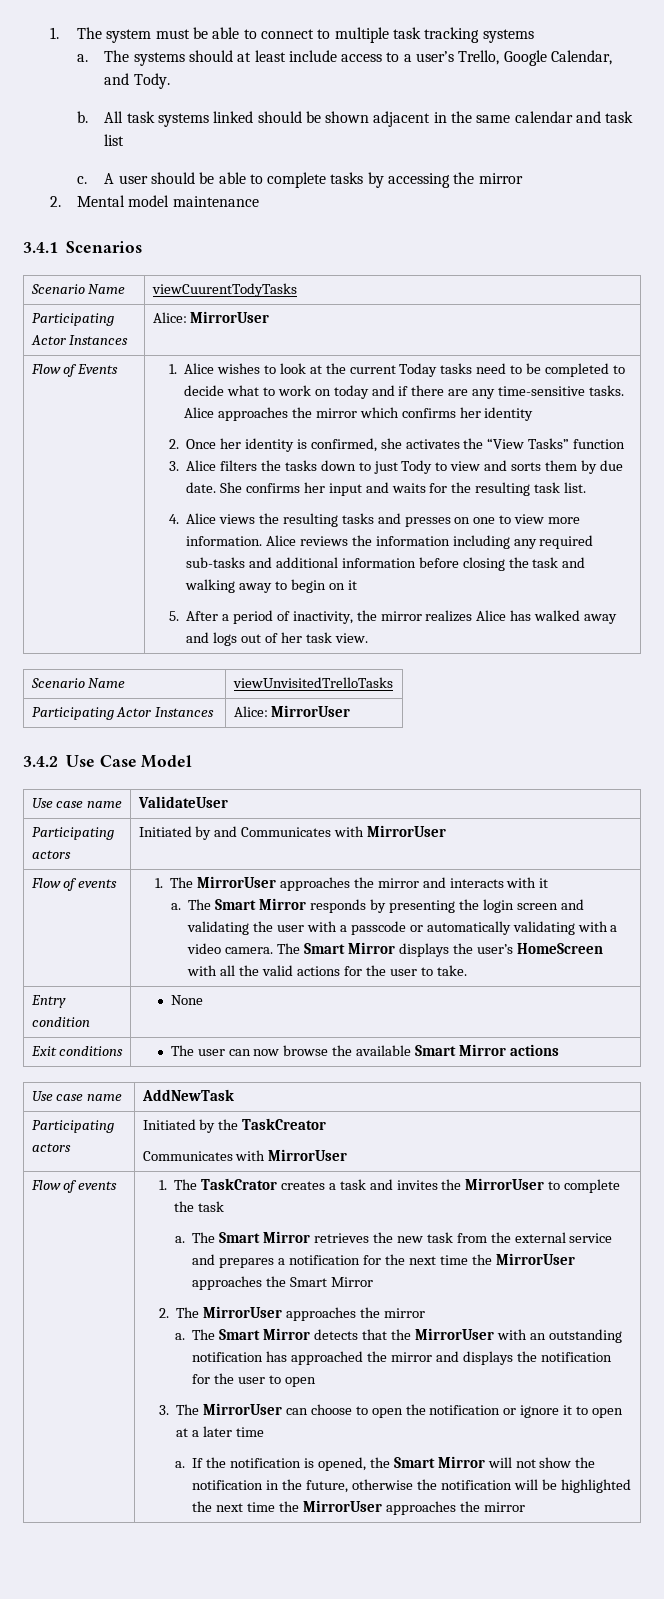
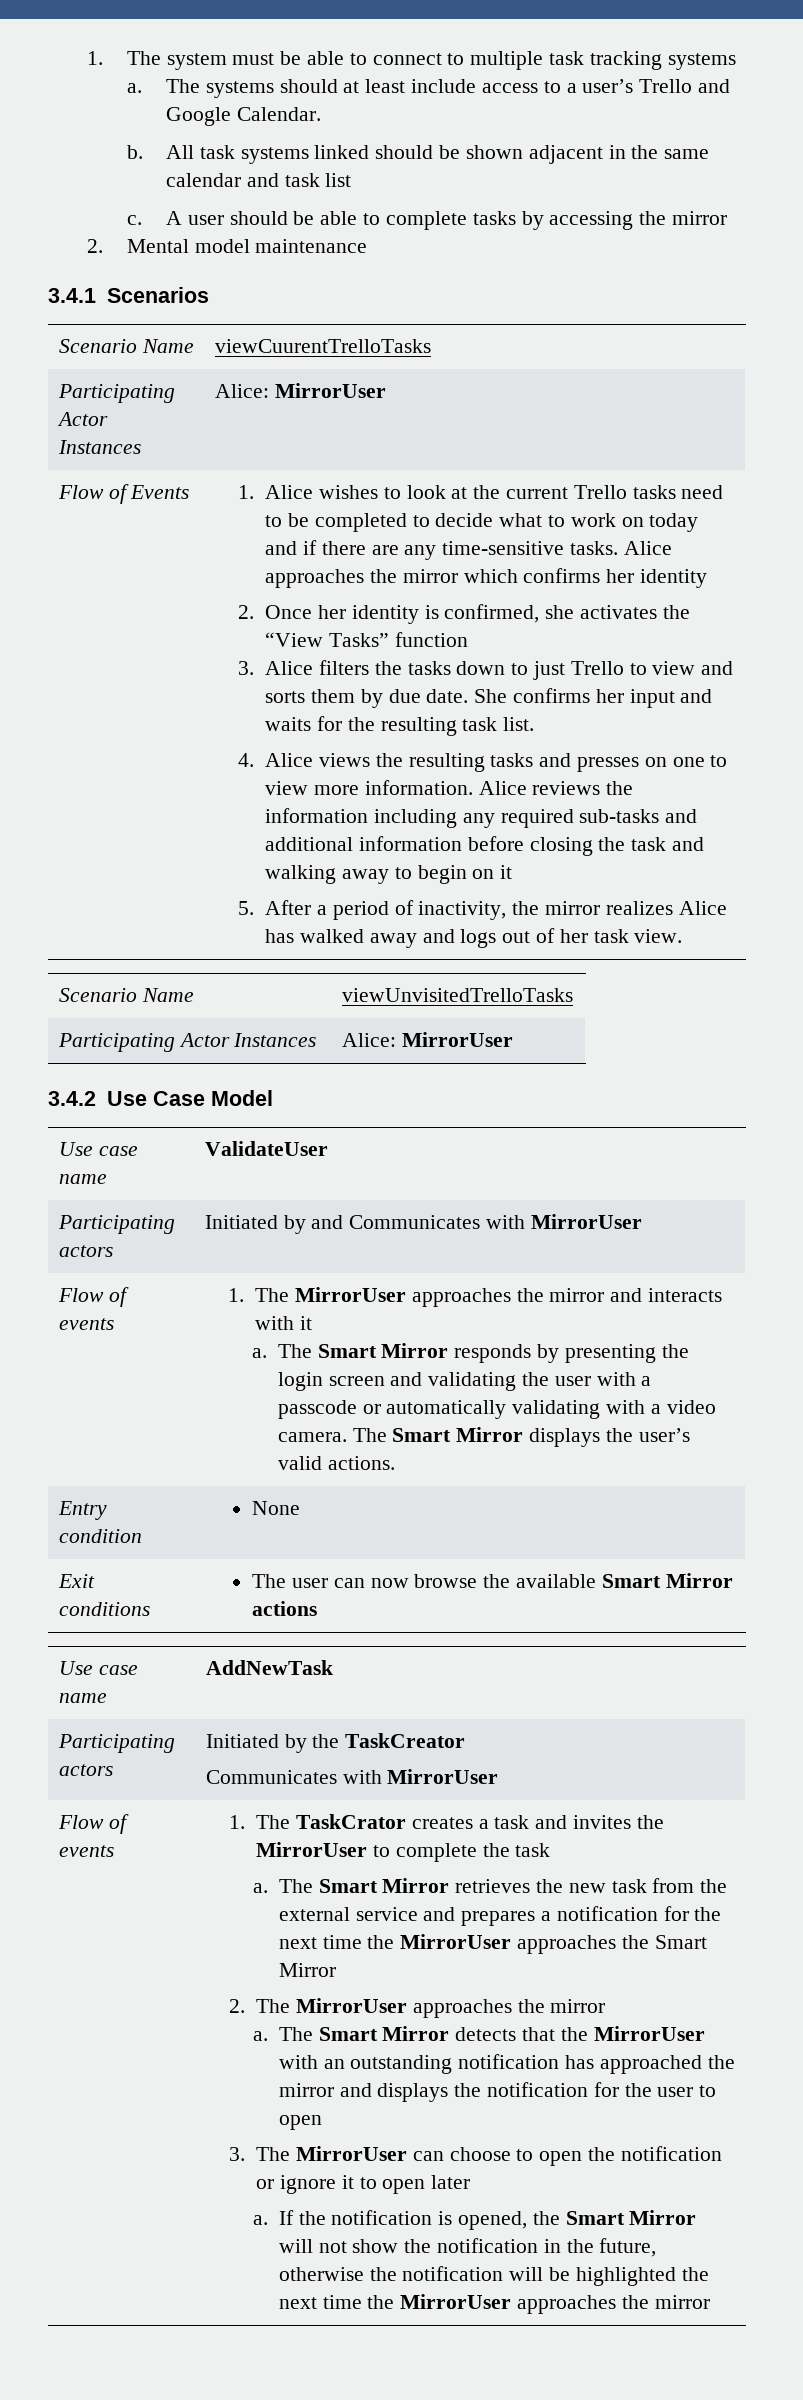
[458,50,613,66] [104,73,170,89] Trello, Google Calendar, and Tody. -> [639,79,730,93] [166,107,321,126] Trello and Google Calendar.
[151,283,297,297] viewCuurentTodyTasks -> [214,339,431,353] viewCuurentTrelloTasks
[399,363,438,377] Today -> [573,485,627,499] Trello
[401,460,433,474] Tody -> [570,661,624,675] Trello
[516,943,603,954] [187,965,467,976] HomeScreen with all the valid actions for the user to take. -> [277,1456,395,1470] valid actions.
[176,1428,199,1437] at a -> (426, 2186) none
[235,1427,264,1437] time -> (471, 2182) none

